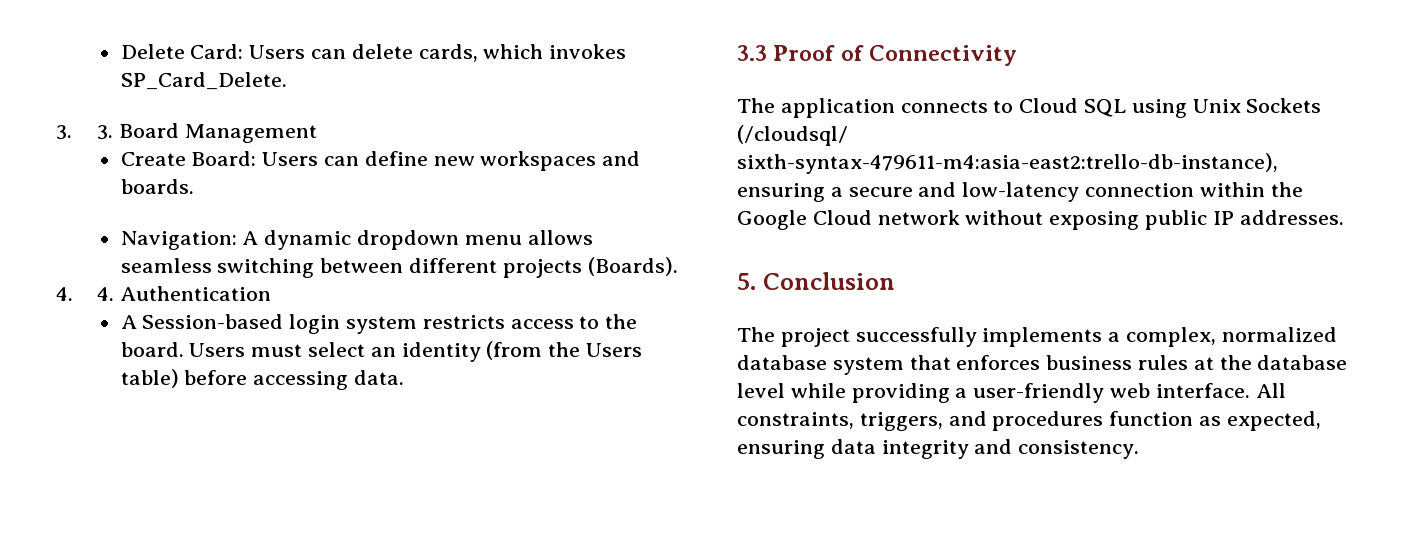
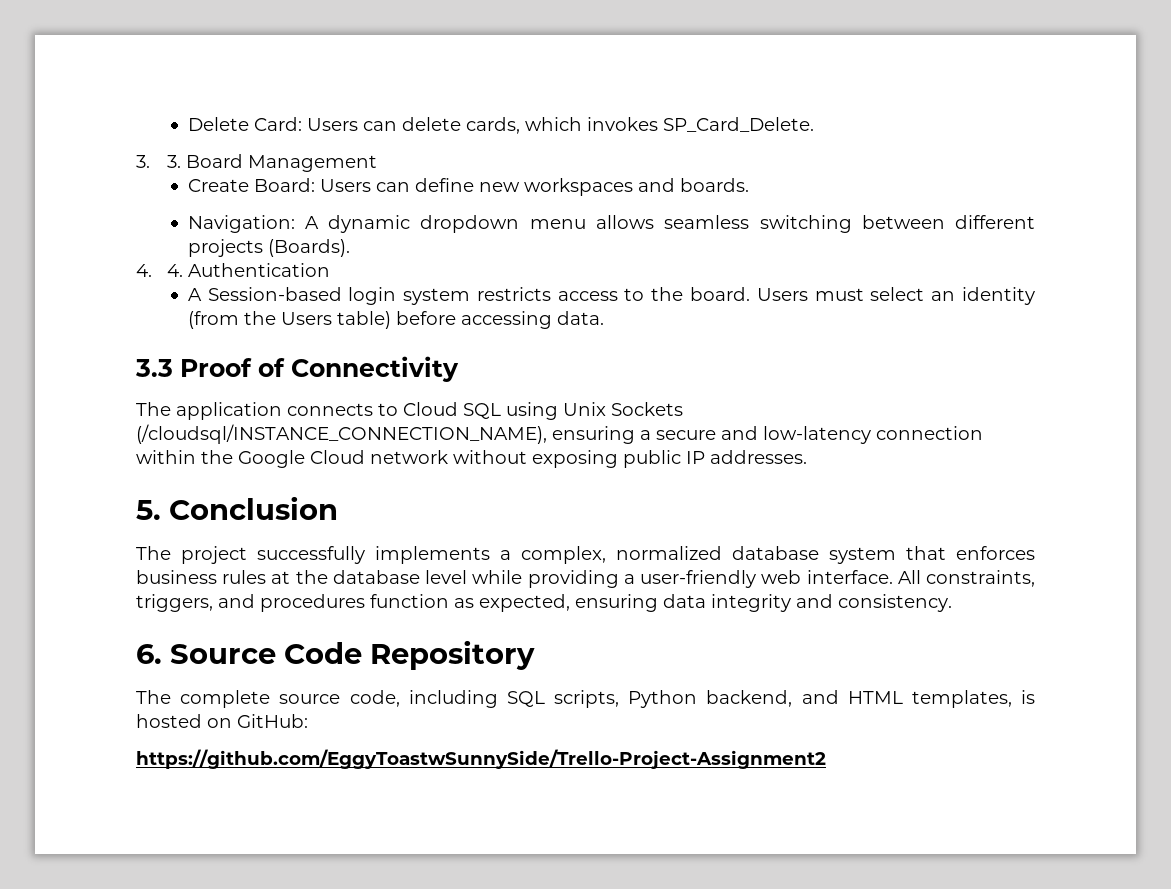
[737,125,848,146] [737,153,1278,174] (/cloudsql/ sixth-syntax-479611-m4:asia-east2:trello-db-instance), -> [136,424,547,444] (/cloudsql/INSTANCE_CONNECTION_NAME),
(1140, 449) none -> [136,640,535,670] [136,690,1035,708] [136,714,308,728] [136,749,826,769] // 6. Source Code Repository // The complete source code, including SQL scripts, Python backend, and HTML templates, is hosted on GitHub: // https://github.com/EggyToastwSunnySide/Trello-Project-Assignment2

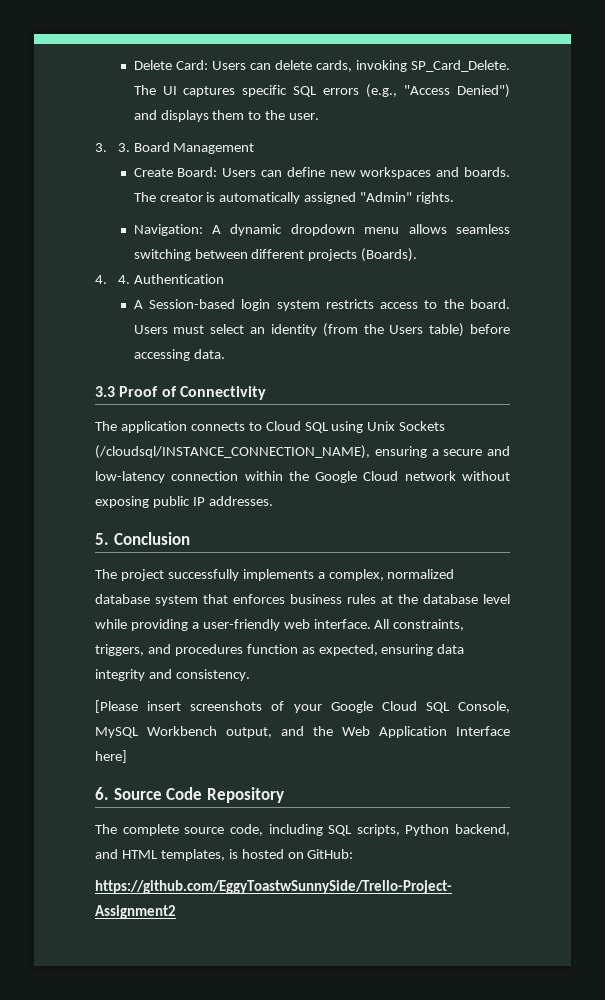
[524,117,658,131] which invokes -> [355,60,407,72] invoking
(814, 124) none -> [133,84,510,98] [133,110,320,122] The UI captures specific SQL errors (e.g., "Access Denied") and displays them to the user.
(749, 185) none -> [133,192,455,204] The creator is automatically assigned "Admin" rights.
(952, 603) none -> [95,700,510,713] [95,726,510,738] [95,750,127,763] // [Please insert screenshots of your Google Cloud SQL Console, MySQL Workbench output, and the Web Application Interface here]

